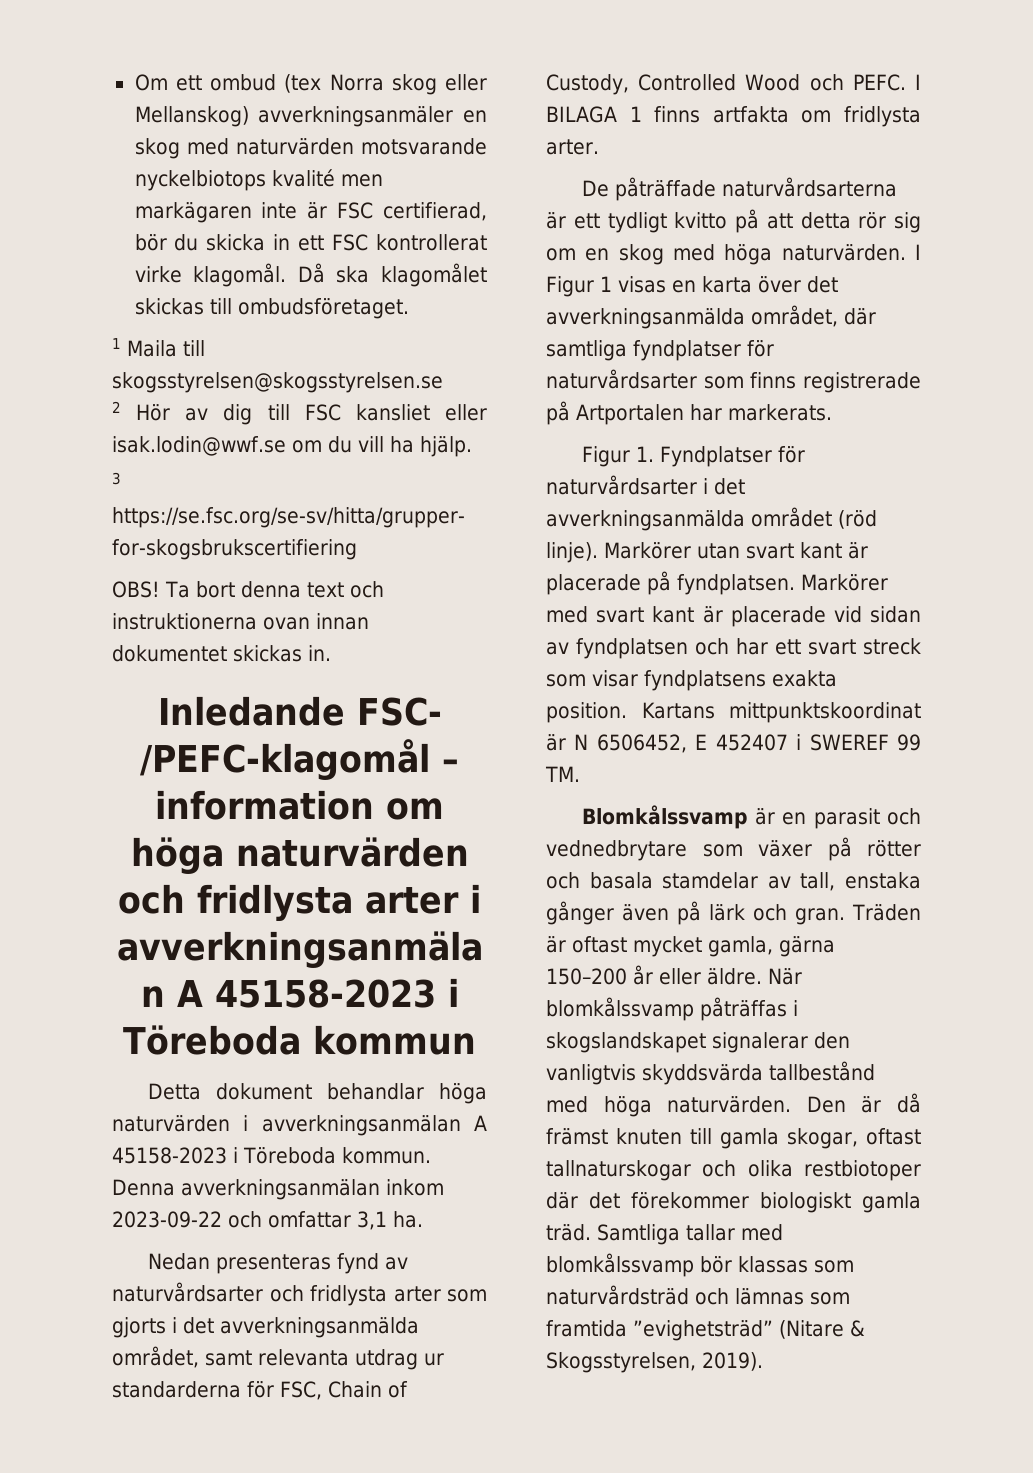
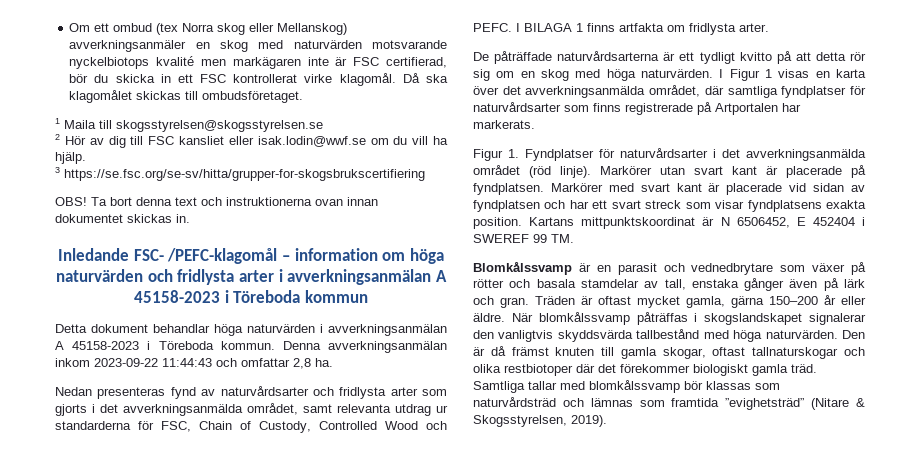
(222, 1219) none -> [162,358,212,367] 11:44:43
[357,1211,387,1230] 3,1 -> [293,358,311,369] 2,8
[715,734,788,751] 452407 -> [812,217,855,226] 452404

